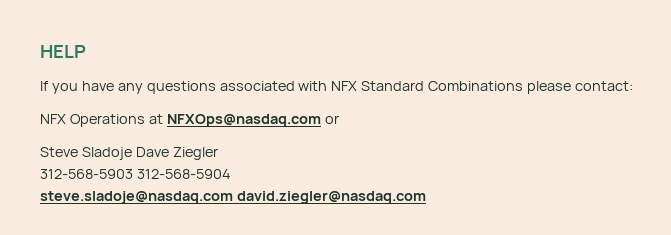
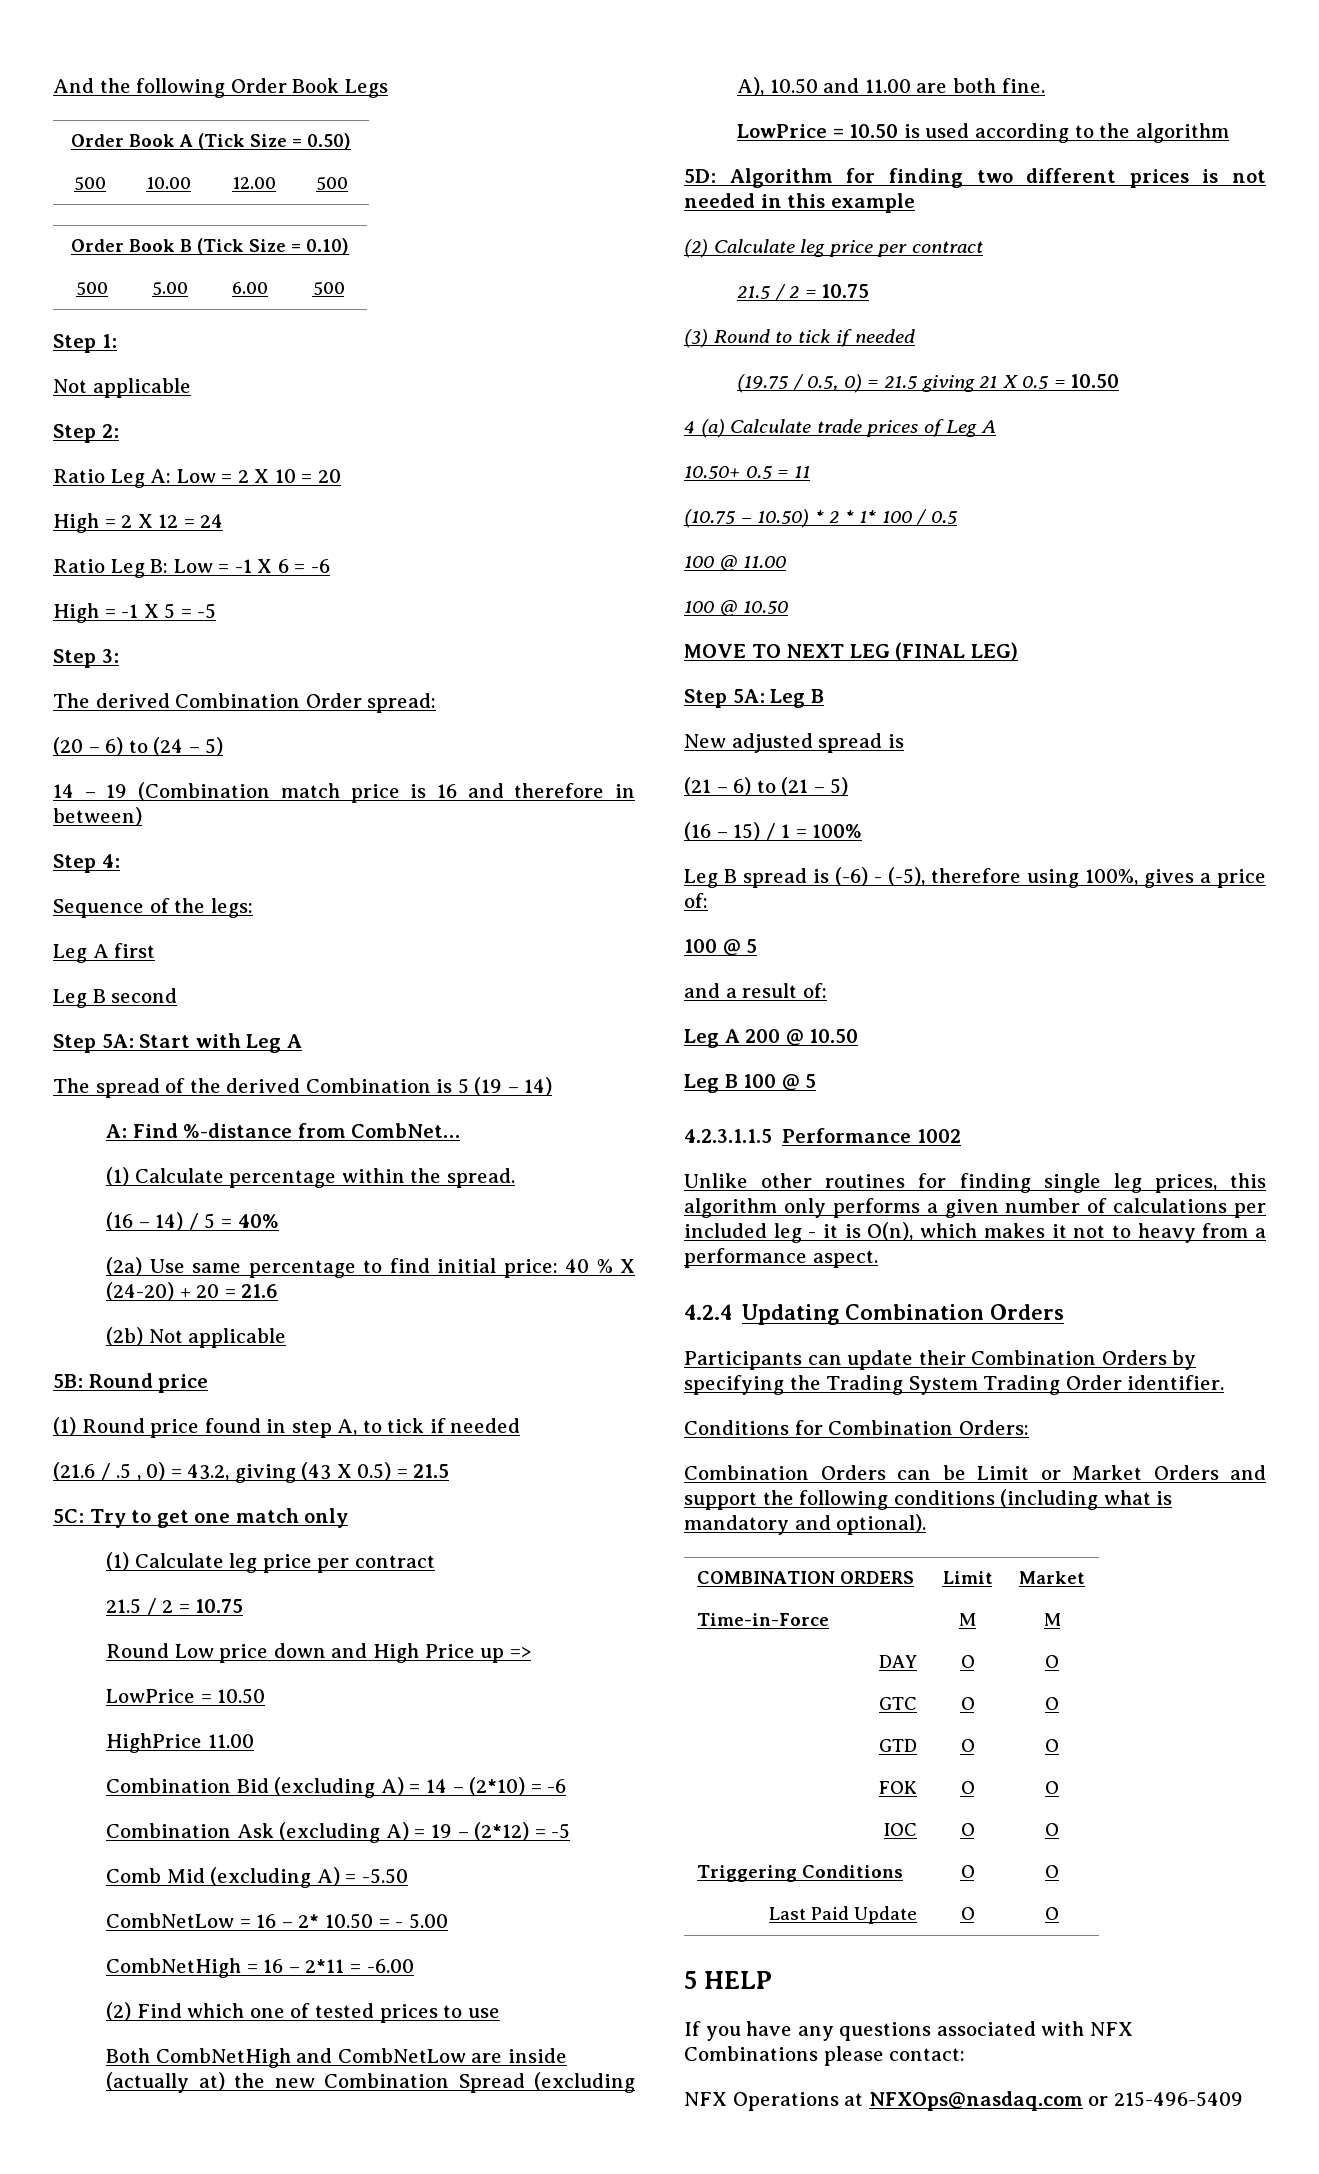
(40, 51) none -> [53,78,388,98] [71,133,351,150] [73,177,106,190] [146,177,191,189] [231,177,276,189] [316,177,348,190] [71,238,349,255] [75,282,108,295] [151,282,188,295] [232,282,268,294] [312,282,345,295] [53,334,117,353] [53,378,191,398] [53,424,119,443] [53,469,341,488] [53,513,224,533] [53,559,330,578] [53,603,217,623] [53,649,119,668] [53,693,437,713] [53,737,224,756] [53,782,635,803] [53,807,142,826] [53,854,120,873] [53,898,253,918] [53,943,156,963] [53,988,178,1008] [53,1033,302,1053] [53,1077,553,1098] [106,1123,461,1138] [106,1167,515,1188] [106,1212,279,1231] [106,1257,635,1278] [106,1282,279,1301] [106,1327,287,1348] [53,1373,209,1393] [53,1417,521,1438] [53,1462,450,1483] [53,1508,349,1528] [106,1552,435,1573] [106,1598,244,1615] [106,1643,531,1663] [106,1688,266,1704] [106,1733,254,1753] [106,1777,567,1798] [106,1822,571,1843] [106,1867,408,1888] [106,1913,448,1929] [106,1958,414,1978] [106,2002,500,2023] [106,2048,567,2068] [106,2072,635,2093] [737,77,1045,96] [737,123,1229,143] [684,168,1266,188] [684,193,915,213] [684,239,983,258] [737,284,870,300] [684,329,915,348] [737,374,1120,393] [684,419,996,438] [684,466,810,479] [684,509,957,528] [684,555,787,571] [684,600,789,616] [684,642,1018,661] [684,689,824,708] [684,733,904,753] [684,777,849,796] [684,822,863,841] [684,867,1266,888] [684,893,708,908] [684,939,758,956] [684,983,827,998] [684,1029,859,1048] [684,1074,817,1093] [684,1128,961,1143] [684,1173,1266,1193] [684,1198,1266,1218] [684,1222,1266,1243] [684,1248,878,1268] [684,1304,1065,1325] [684,1350,1197,1370] [684,1375,1225,1395] [684,1420,1029,1435] [684,1465,1266,1480] [684,1489,1173,1510] [684,1514,927,1535] [696,1571,914,1584] [942,1571,993,1584] [1019,1571,1085,1584] [696,1613,829,1626] [959,1613,976,1626] [1043,1613,1061,1626] [879,1655,918,1668] [960,1655,975,1668] [1045,1655,1059,1668] [879,1697,918,1710] [960,1697,975,1710] [1045,1697,1059,1710] [879,1739,918,1752] [960,1739,975,1752] [1045,1739,1059,1752] [879,1781,918,1794] [960,1781,975,1794] [1045,1781,1059,1794] [884,1823,918,1836] [960,1823,975,1836] [1045,1823,1059,1836] [696,1865,903,1882] [960,1865,975,1878] [1045,1865,1059,1878] [769,1906,918,1924] [960,1907,975,1920] [1045,1907,1059,1920] [684,1971,697,1989] And the following Order Book Legs // Order Book A (Tick Size = 0.50) // 500 | 10.00 | 12.00 | 500 // Order Book B (Tick Size = 0.10) // 500 | 5.00 | 6.00 | 500 // Step 1: // Not applicable // Step 2: // Ratio Leg A: Low = 2 X 10 = 20 // High = 2 X 12 = 24 // Ratio Leg B: Low = -1 X 6 = -6 // High = -1 X 5 = -5 // Step 3: // The derived Combination Order spread: // (20 – 6) to (24 – 5) // 14 – 19 (Combination match price is 16 and therefore in between) // Step 4: // Sequence of the legs: // Leg A first // Leg B second // Step 5A: Start with Leg A // The spread of the derived Combination is 5 (19 – 14) // A: Find %-distance from CombNet… // (1) Calculate percentage within the spread. // (16 – 14) / 5 = 40% // (2a) Use same percentage to find initial price: 40 % X (24-20) + 20 = 21.6 // (2b) Not applicable // 5B: Round price // (1) Round price found in step A, to tick if needed // (21.6 / .5 , 0) = 43.2, giving (43 X 0.5) = 21.5 // 5C: Try to get one match only // (1) Calculate leg price per contract // 21.5 / 2 = 10.75 // Round Low price down and High Price up => // LowPrice = 10.50 // HighPrice 11.00 // Combination Bid (excluding A) = 14 – (2*10) = -6 // Combination Ask (excluding A) = 19 – (2*12) = -5 // Comb Mid (excluding A) = -5.50 // CombNetLow = 16 – 2* 10.50 = - 5.00 // CombNetHigh = 16 – 2*11 = -6.00 // (2) Find which one of tested prices to use // Both CombNetHigh and CombNetLow are inside (actually at) the new Combination Spread (excluding A), 10.50 and 11.00 are both fine. // LowPrice = 10.50 is used according to the algorithm // 5D: Algorithm for finding two different prices is not needed in this example // (2) Calculate leg price per contract // 21.5 / 2 = 10.75 // (3) Round to tick if needed // (19.75 / 0.5, 0) = 21.5 giving 21 X 0.5 = 10.50 // 4 (a) Calculate trade prices of Leg A // 10.50+ 0.5 = 11 // (10.75 – 10.50) * 2 * 1* 100 / 0.5 // 100 @ 11.00 // 100 @ 10.50 // MOVE TO NEXT LEG (FINAL LEG) // Step 5A: Leg B // New adjusted spread is // (21 – 6) to (21 – 5) // (16 – 15) / 1 = 100% // Leg B spread is (-6) - (-5), therefore using 100%, gives a price of: // 100 @ 5 // and a result of: // Leg A 200 @ 10.50 // Leg B 100 @ 5 // 4.2.3.1.1.5 Performance 1002 // Unlike other routines for finding single leg prices, this algorithm only performs a given number of calculations per included leg - it is O(n), which makes it not to heavy from a performance aspect. // 4.2.4 Updating Combination Orders // Participants can update their Combination Orders by specifying the Trading System Trading Order identifier. // Conditions for Combination Orders: // Combination Orders can be Limit or Market Orders and support the following conditions (including what is mandatory and optional). // COMBINATION ORDERS | Limit | Market // Time-in-Force | M | M // DAY | O | O // GTC | O | O // GTD | O | O // FOK | O | O // IOC | O | O // Triggering Conditions | O | O // Last Paid Update | O | O // 5
[361,81,425,91] Standard -> (1133, 2029) none
[40,147,218,160] [40,169,231,179] [40,191,426,204] // Steve Sladoje Dave Ziegler // 312-568-5903 312-568-5904 // steve.sladoje@nasdaq.com david.ziegler@nasdaq.com -> [1113,2091,1243,2107] 215-496-5409

